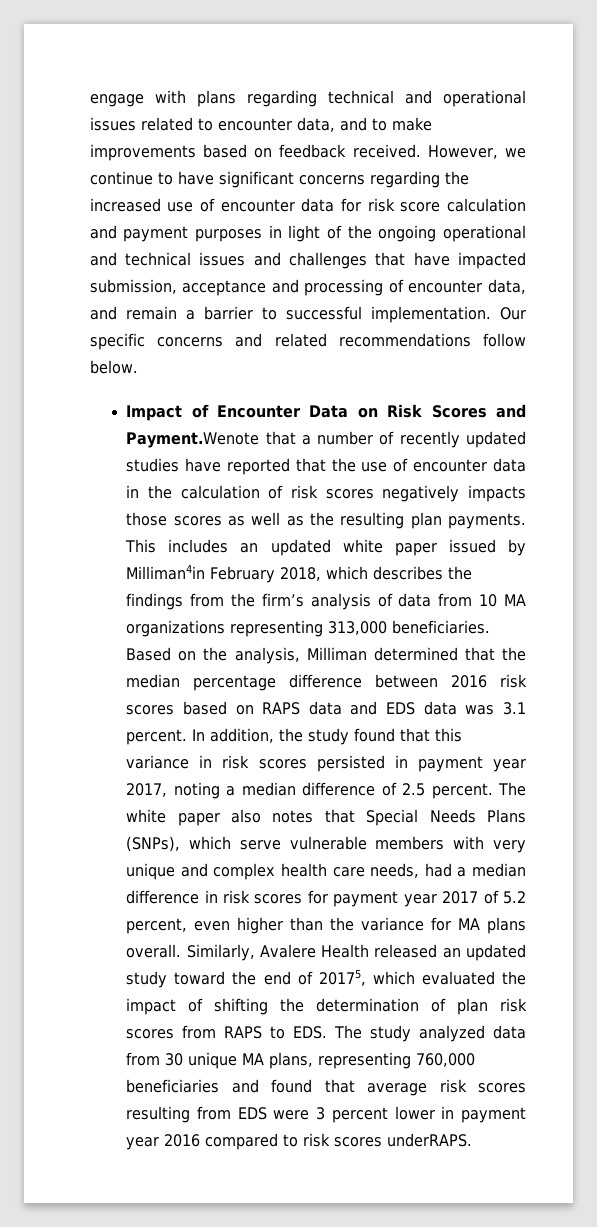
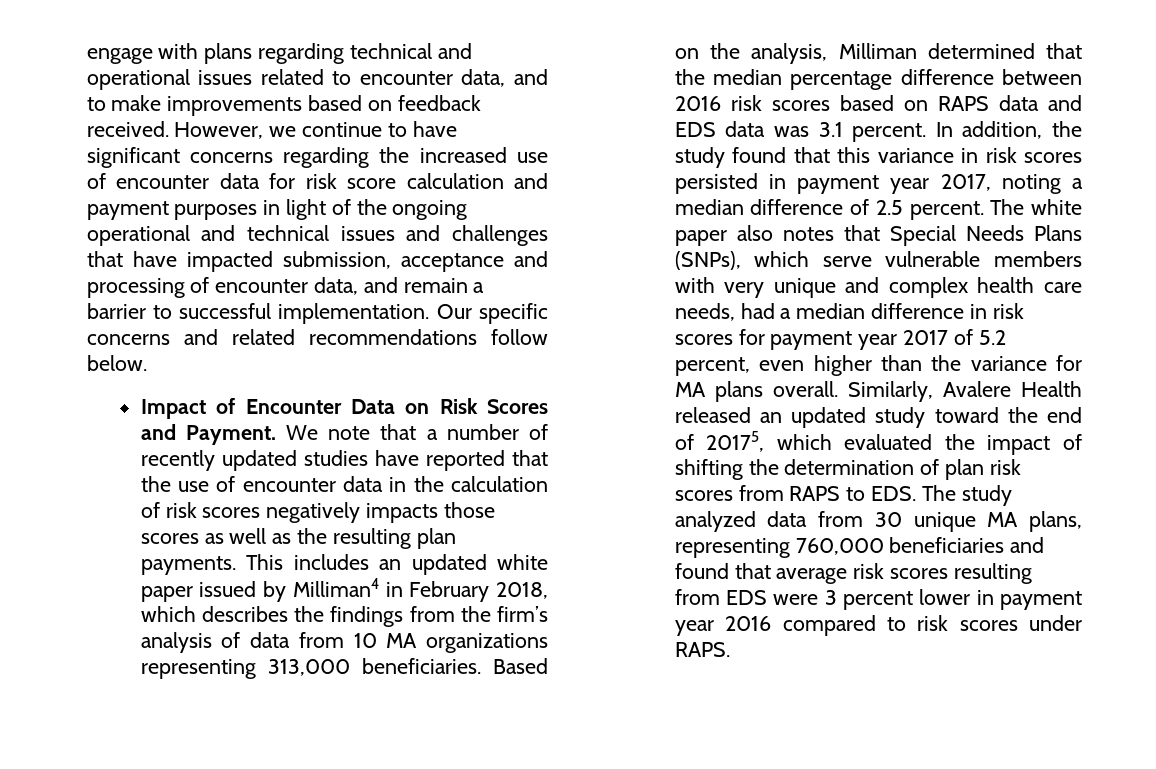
[126,432,260,448] Payment.Wenote -> [185,425,371,445] Payment. We note
[126,564,206,580] Milliman4in -> [292,578,403,597] Milliman4 in
[387,1133,473,1147] underRAPS. -> [1029,615,1082,631] [674,642,730,657] under RAPS.

